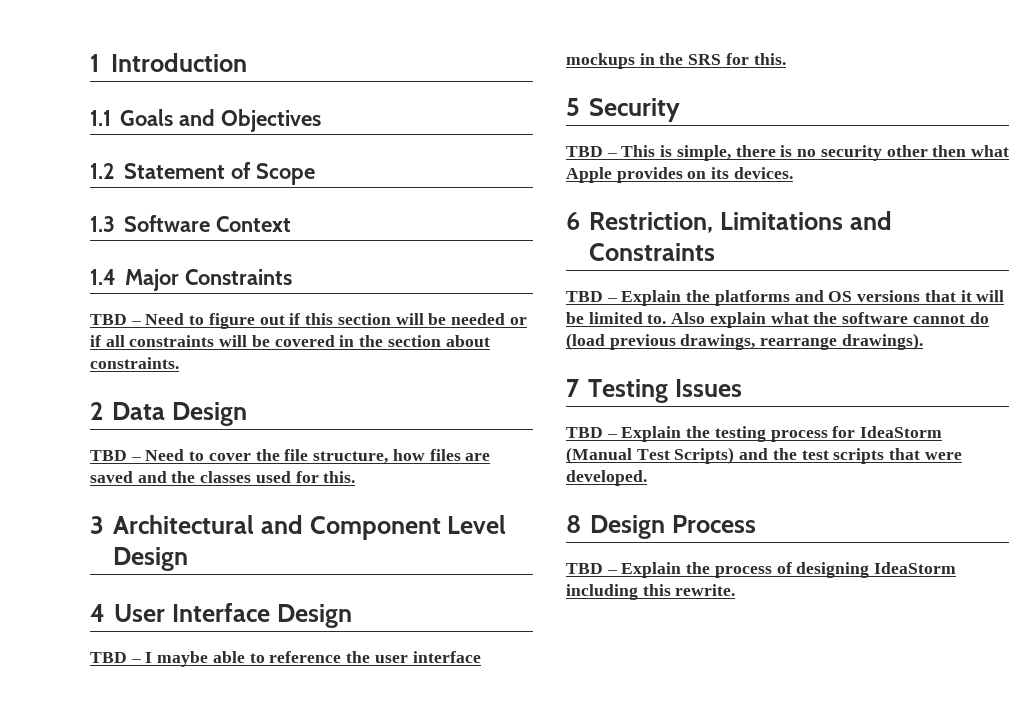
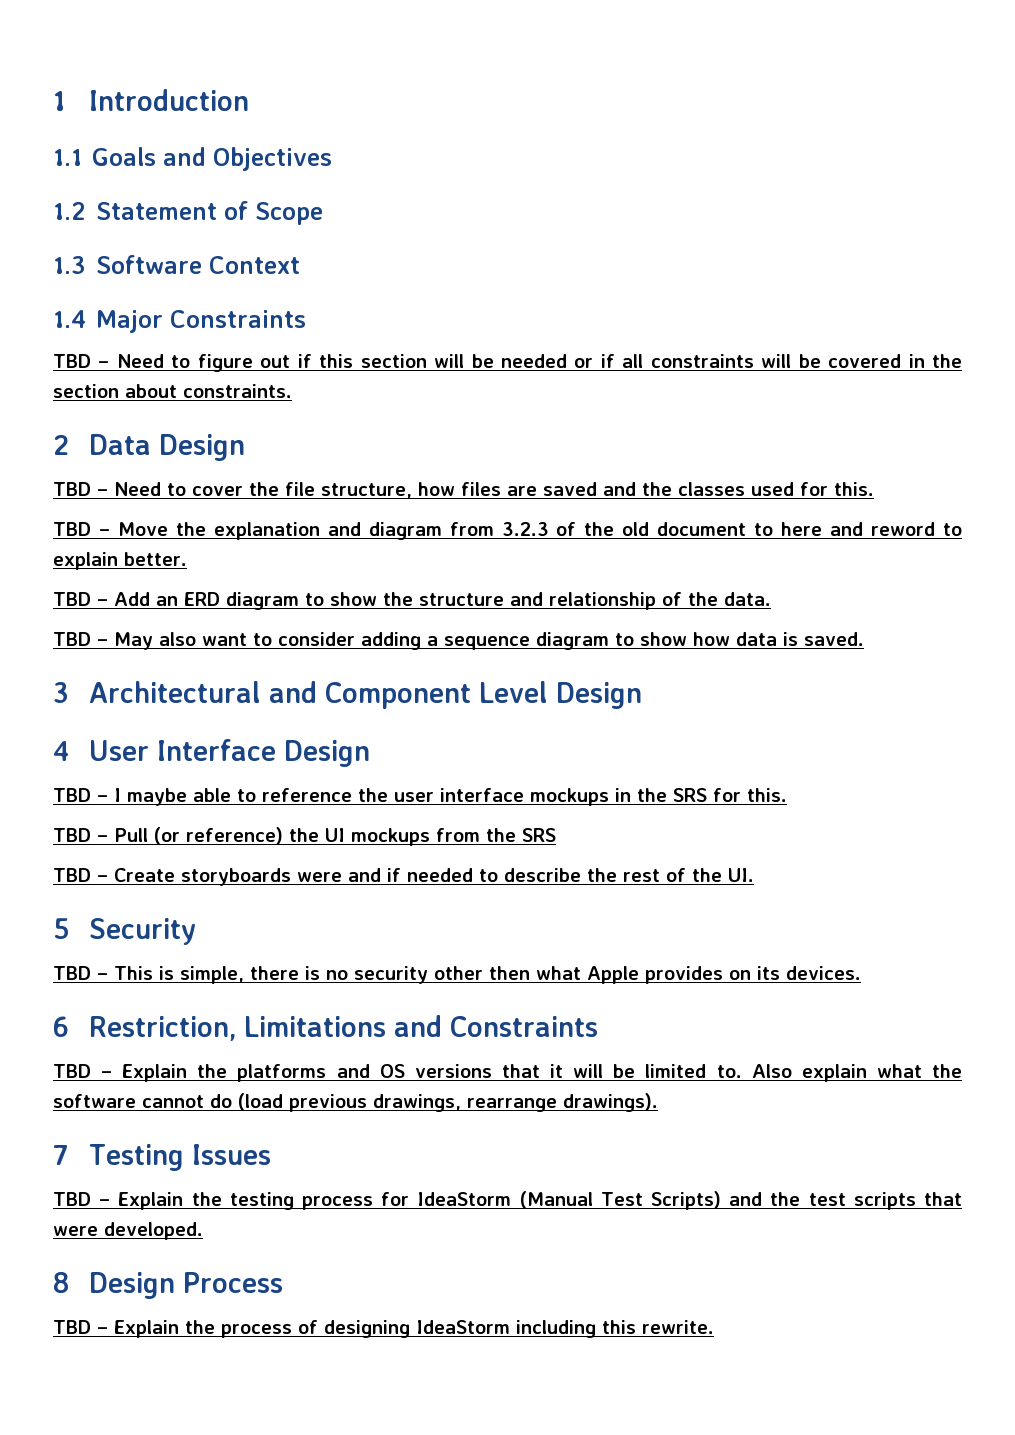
(356, 477) none -> [53,522,963,540] [53,552,187,570] [53,592,771,610] [53,632,864,650] // TBD – Move the explanation and diagram from 3.2.3 of the old document to here and reword to explain better. // TBD – Add an ERD diagram to show the structure and relationship of the data. // TBD – May also want to consider adding a sequence diagram to show how data is saved.
(786, 59) none -> [53,827,556,846] [53,868,754,886] // TBD – Pull (or reference) the UI mockups from the SRS // TBD – Create storyboards were and if needed to describe the rest of the UI.

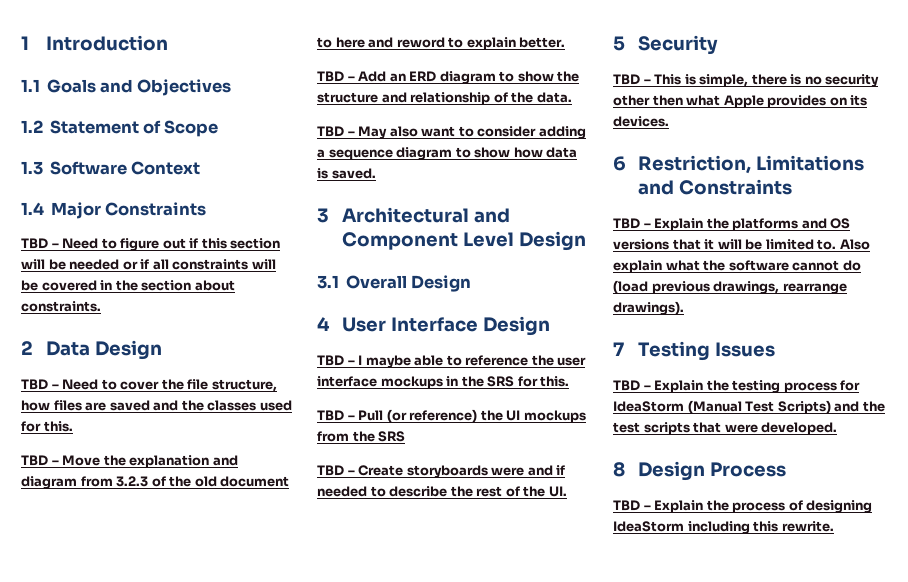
(642, 695) none -> [317,275,471,292] // 3.1 Overall Design

